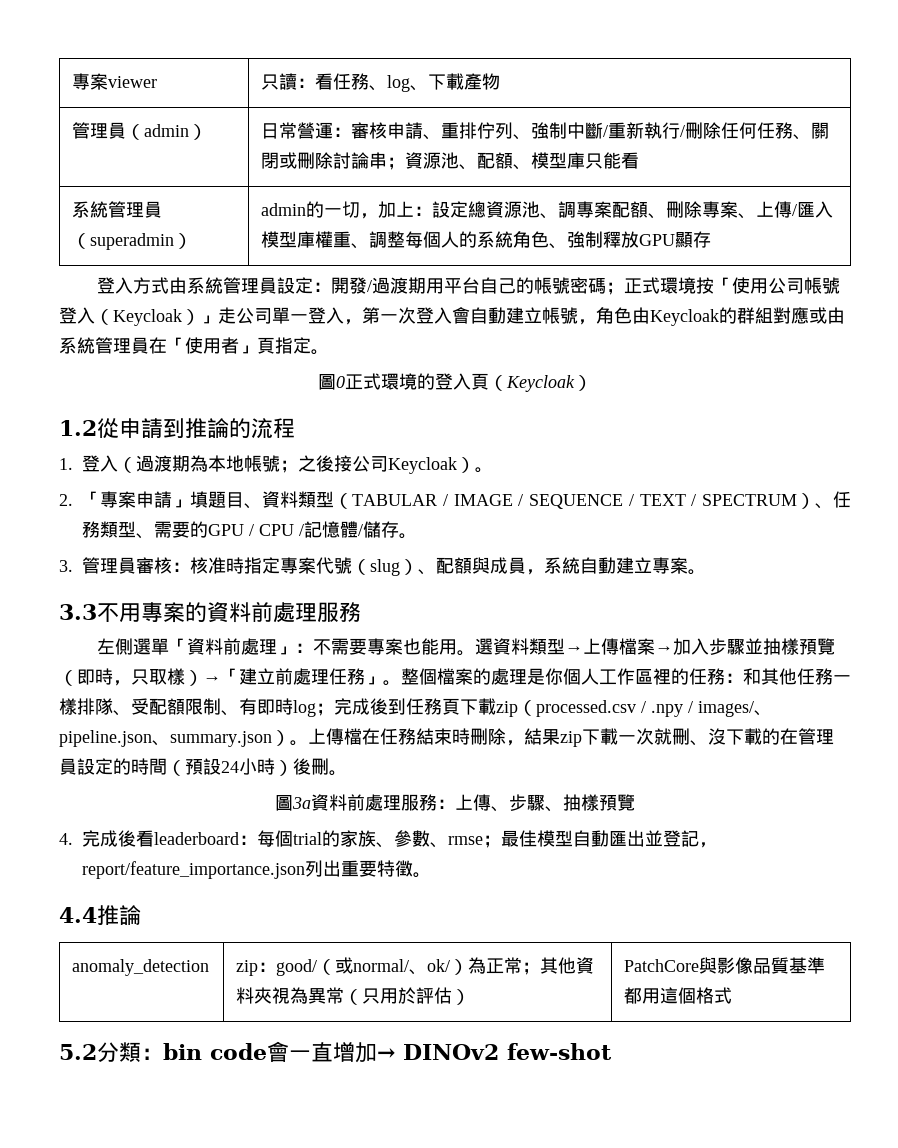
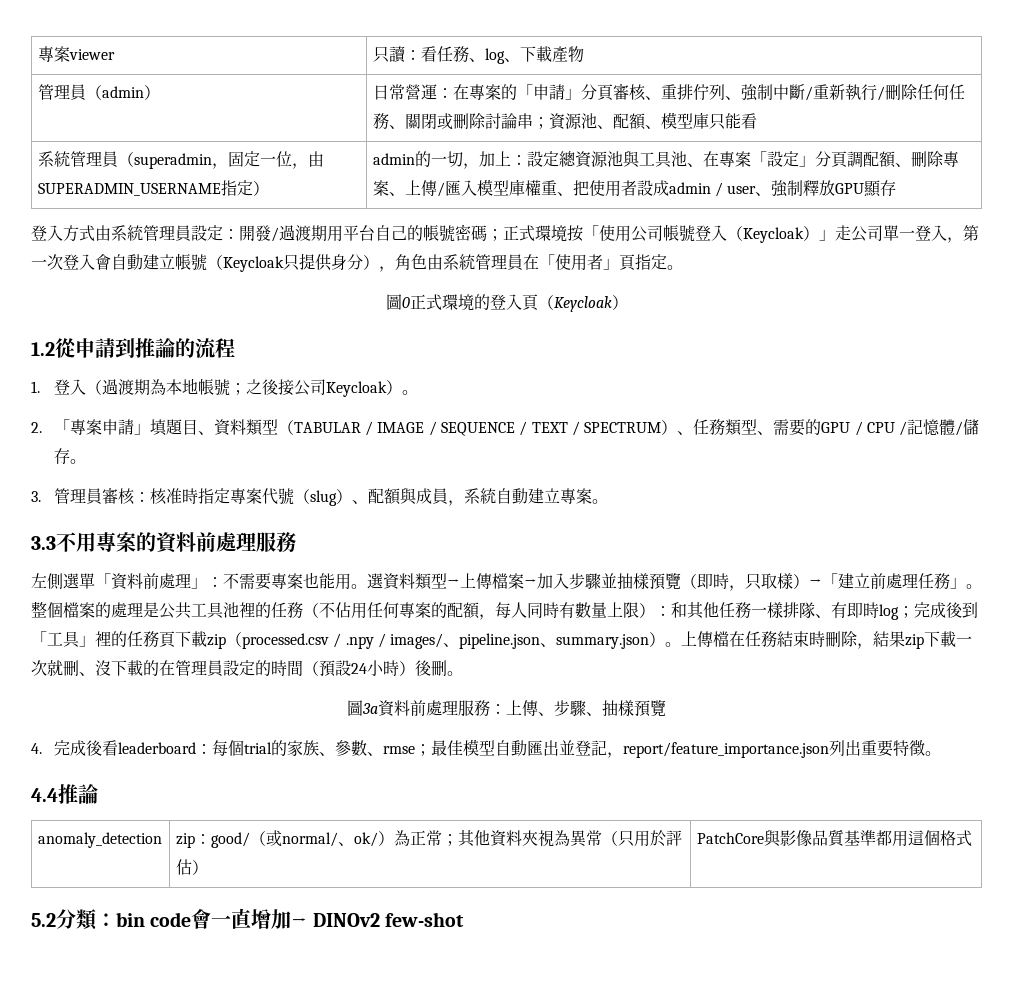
[351,122,424,139] 審核申請 -> [452,83,646,101] 在專案的「申請」分頁審核
(175, 241) none -> [211,151,324,169] [37,180,253,196] ，固定一位，由SUPERADMIN_USERNAME指定
[540,201,613,219] 、調專案 -> [622,151,863,168] 與工具池、在專案「設定」分頁調
[369,231,550,248] 調整每個人的系統角色 -> [572,180,757,197] 把使用者設成admin / user
[578,307,827,326] ，角色由Keycloak的群組對應或 -> [207,253,427,272] （Keycloak只提供身分），角色
[545,668,725,685] 你個人工作區裡的任務 -> [159,602,655,620] 公共工具池裡的任務（不佔用任何專案的配額，每人同時有數量上限）
[131,698,239,716] 受配額限制、 -> (831, 616) none
(406, 706) none -> [31,631,127,648] 「工具」裡的

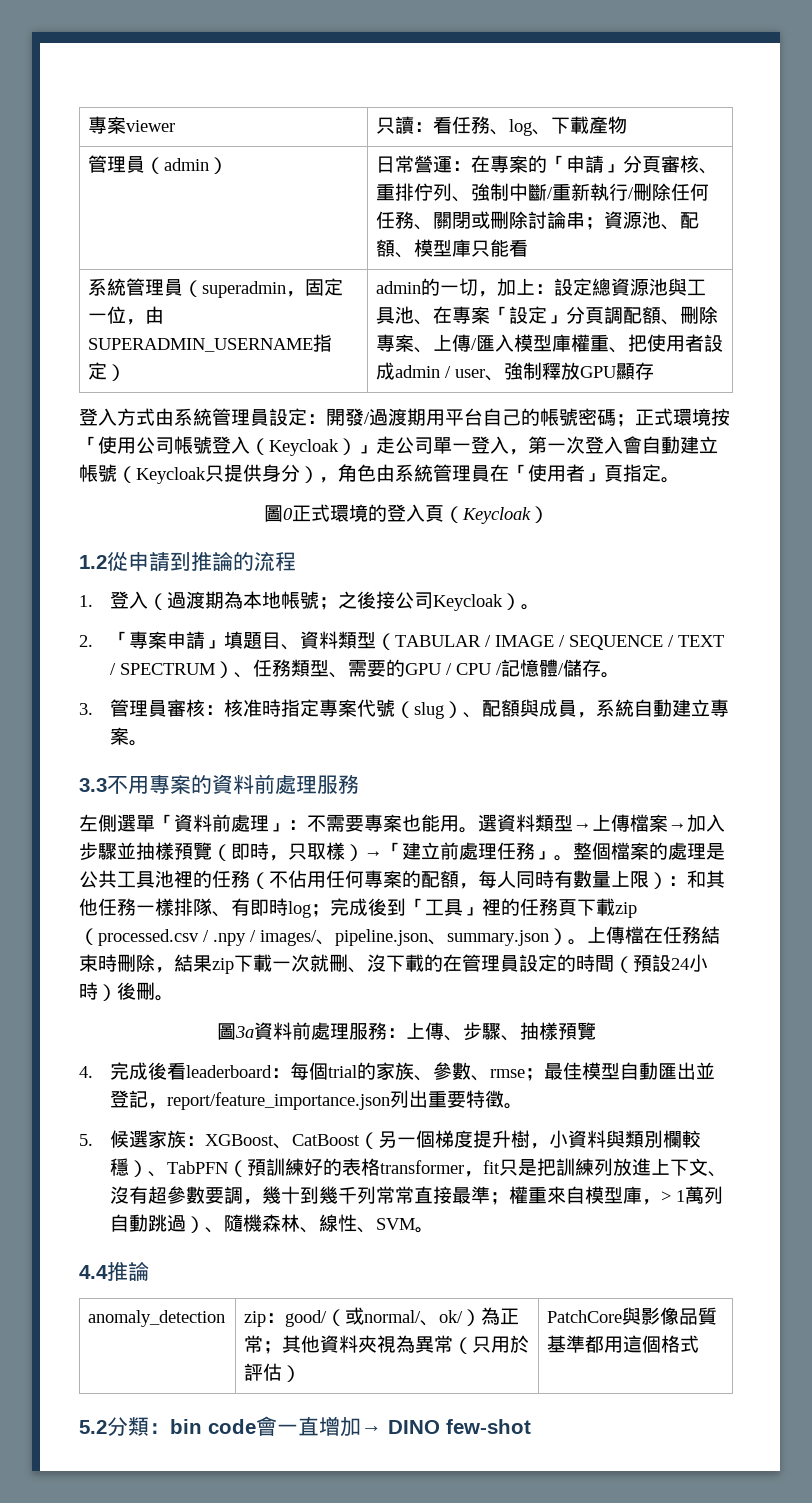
(941, 753) none -> [79,1130,702,1149] [110,1158,728,1177] [110,1186,724,1205] [110,1214,435,1233] // 5.候選家族：XGBoost、CatBoost（另一個梯度提升樹，小資料與類別欄較穩）、TabPFN（預訓練好的表格transformer，fit只是把訓練列放進上下文、沒有超參數要調，幾十到幾千列常常直接最準；權重來自模型庫，> 1萬列自動跳過）、隨機森林、線性、SVM。
[312,913,380,927] DINOv2 -> [388,1420,440,1434] DINO

